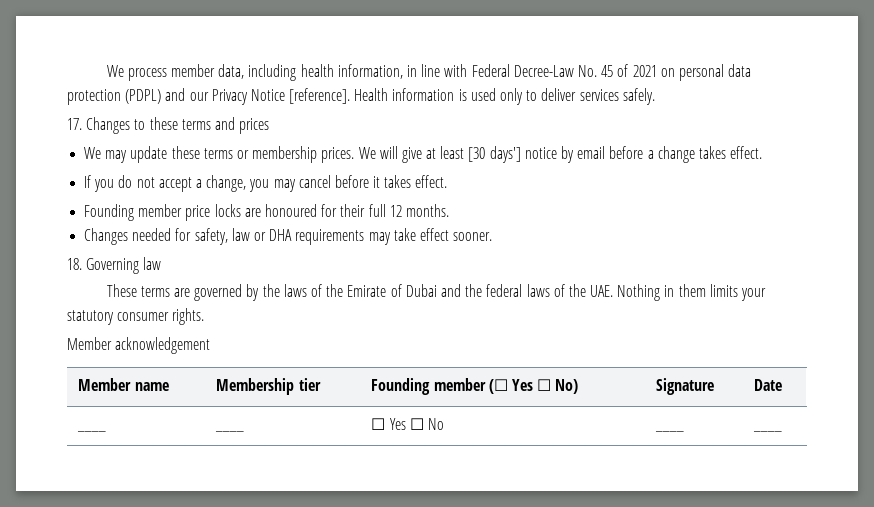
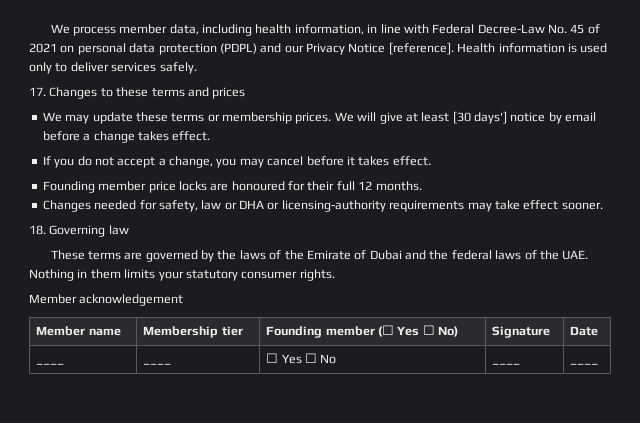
(293, 235) none -> [267,200,386,212] or licensing-authority

